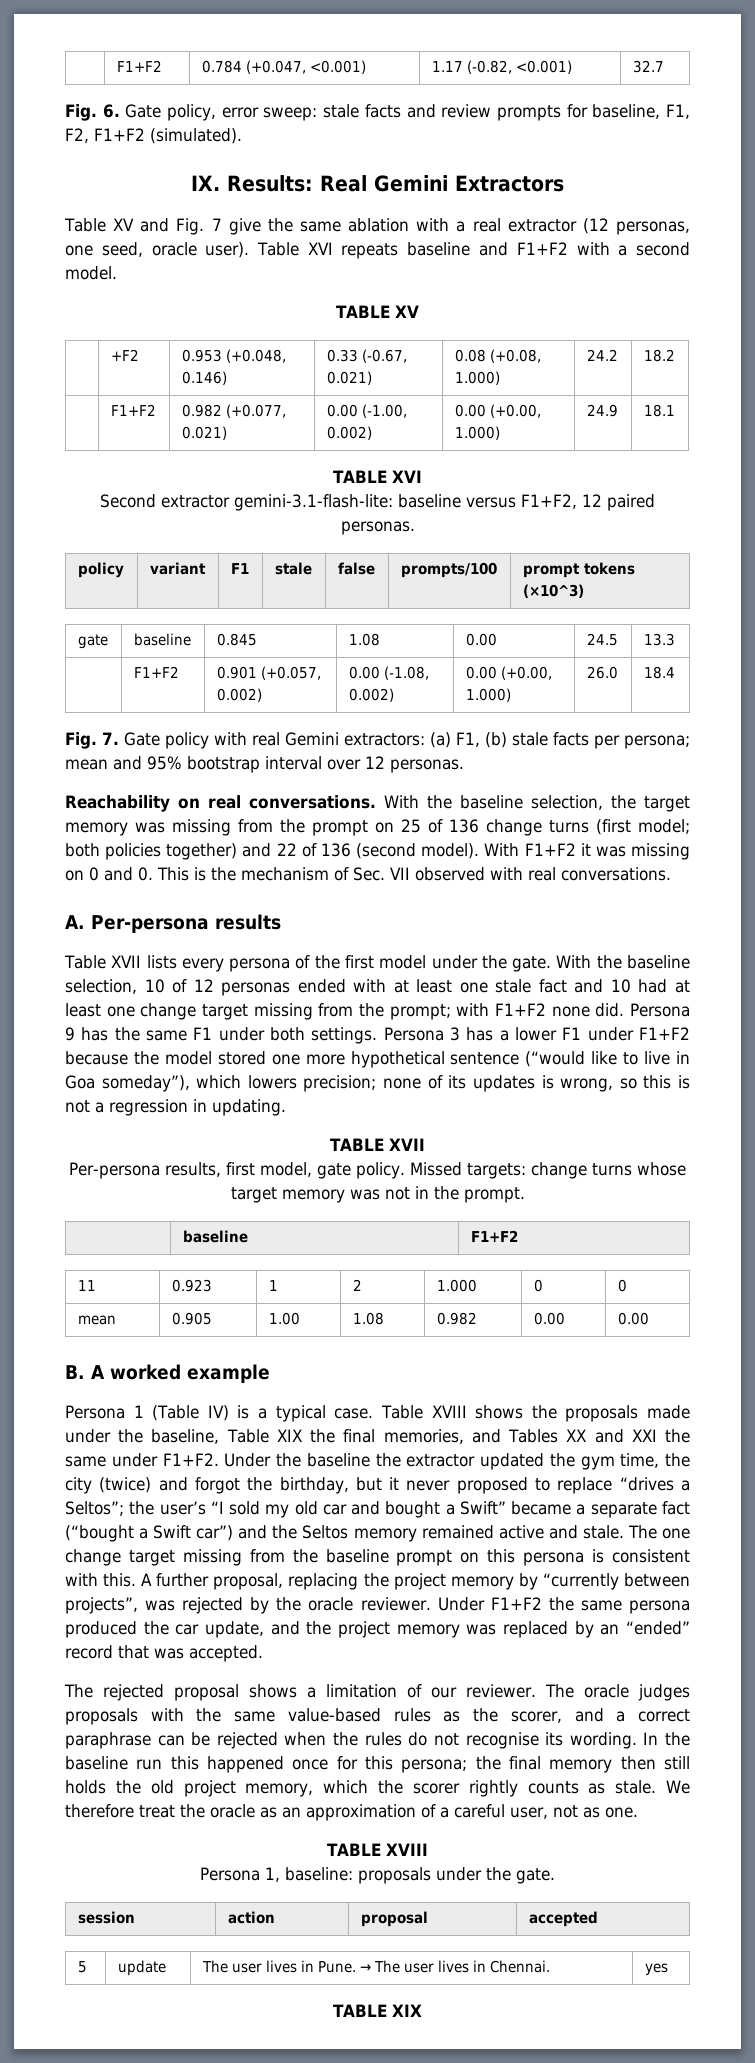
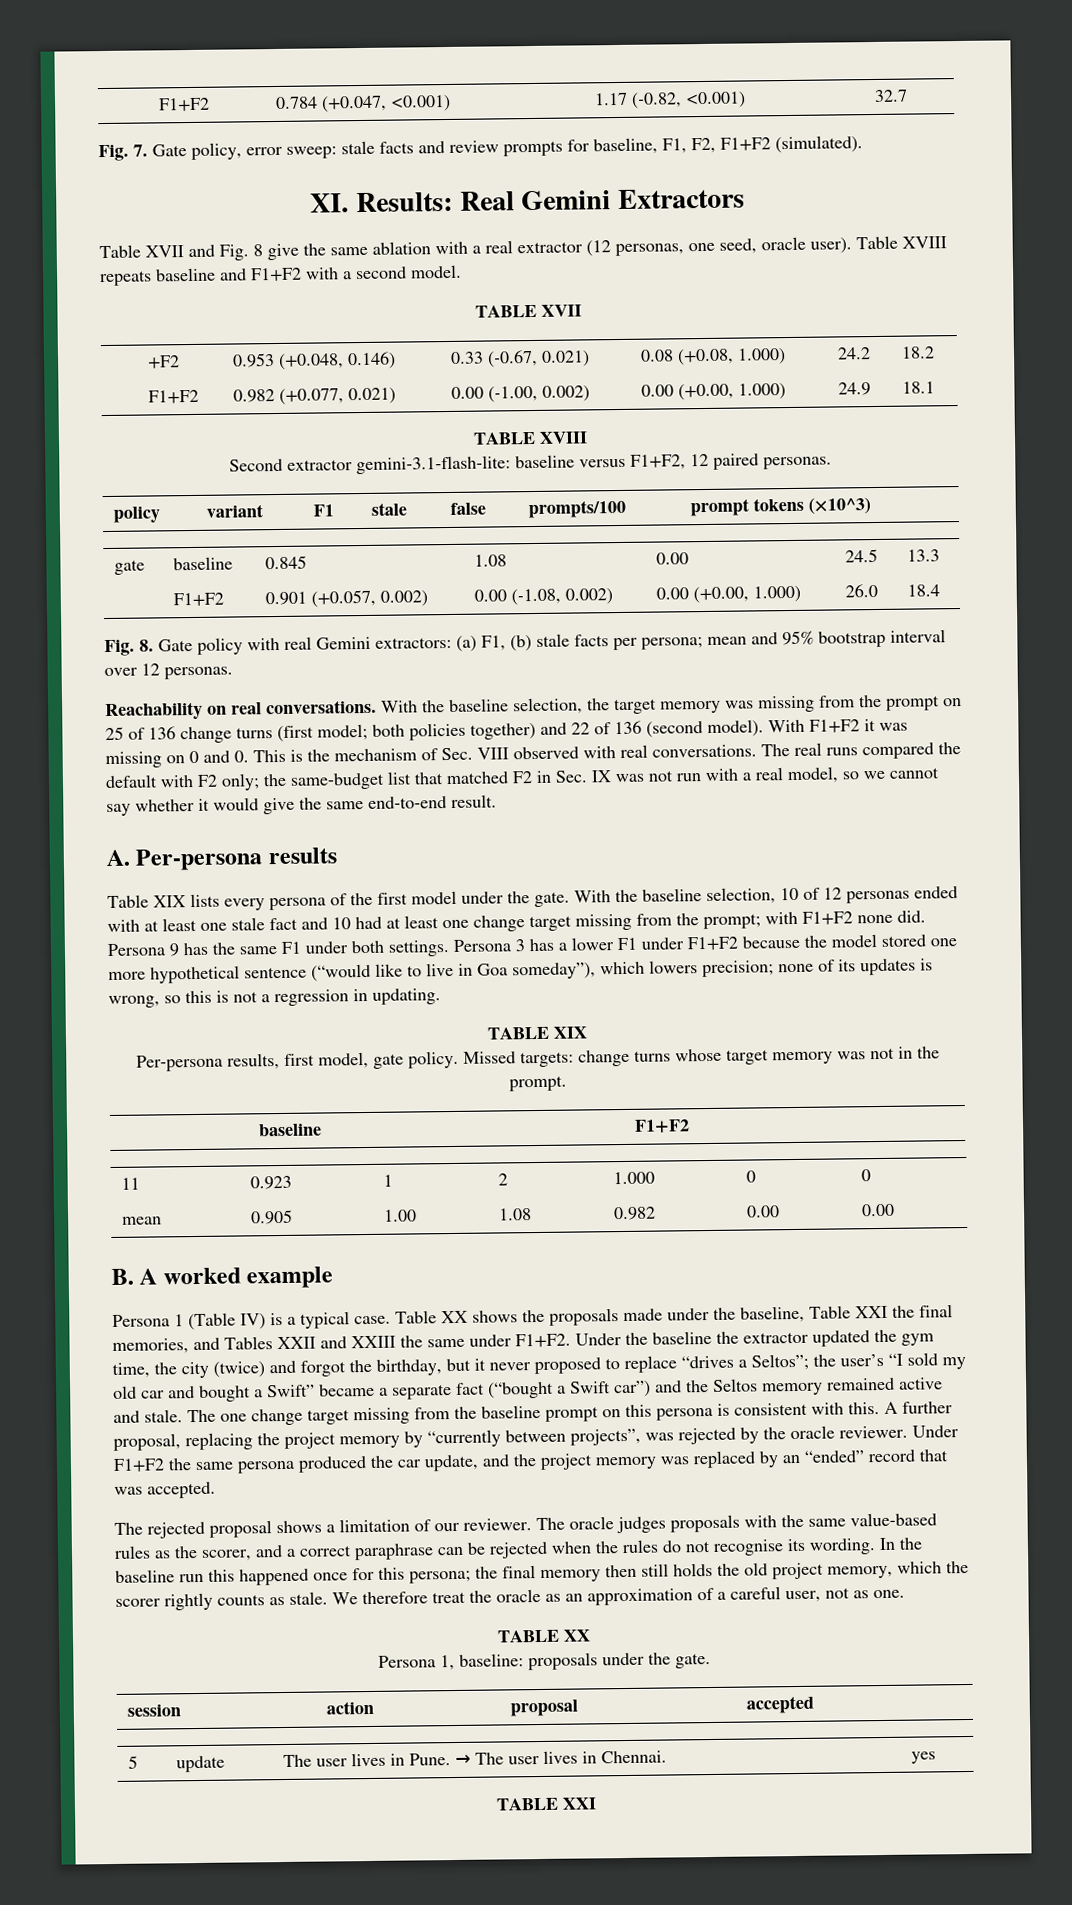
[102,104,120,118] 6. -> [133,144,148,157] 7.
[191,175,220,191] IX. -> [310,193,350,213] XI.
[113,218,135,231] XV -> [145,245,184,258] XVII
[211,218,222,231] 7 -> [253,244,263,257] 8
[307,242,333,255] XVI -> [902,236,947,249] XVIII
[394,305,419,318] XV -> [541,304,582,317] XVII
[391,470,422,483] XVI -> [538,431,588,444] XVIII
[102,732,119,745] 7. -> [139,639,154,652] 8.
[390,867,410,880] VII -> [477,747,509,760] VIII
(671, 874) none -> [761,742,961,760] [105,766,939,791] [106,794,497,817] The real runs compared the default with F2 only; the same-budget list that matched F2 in Sec. IX was not run with a real model, so we cannot say whether it would give the same end-to-end result.
[111,955,142,968] XVII -> [153,895,186,908] XIX
[388,1138,425,1151] XVII -> [552,1026,588,1039] XIX
[431,1405,467,1418] XVIII -> [441,1310,468,1324] XX
[276,1429,302,1442] XIX -> [855,1305,888,1319] XXI
[566,1429,657,1443] XX and XXI -> [277,1335,396,1350] XXII and XXIII
[385,1843,428,1856] XVIII -> [563,1629,591,1642] XX
[391,2004,422,2017] XIX -> [561,1797,597,1810] XXI

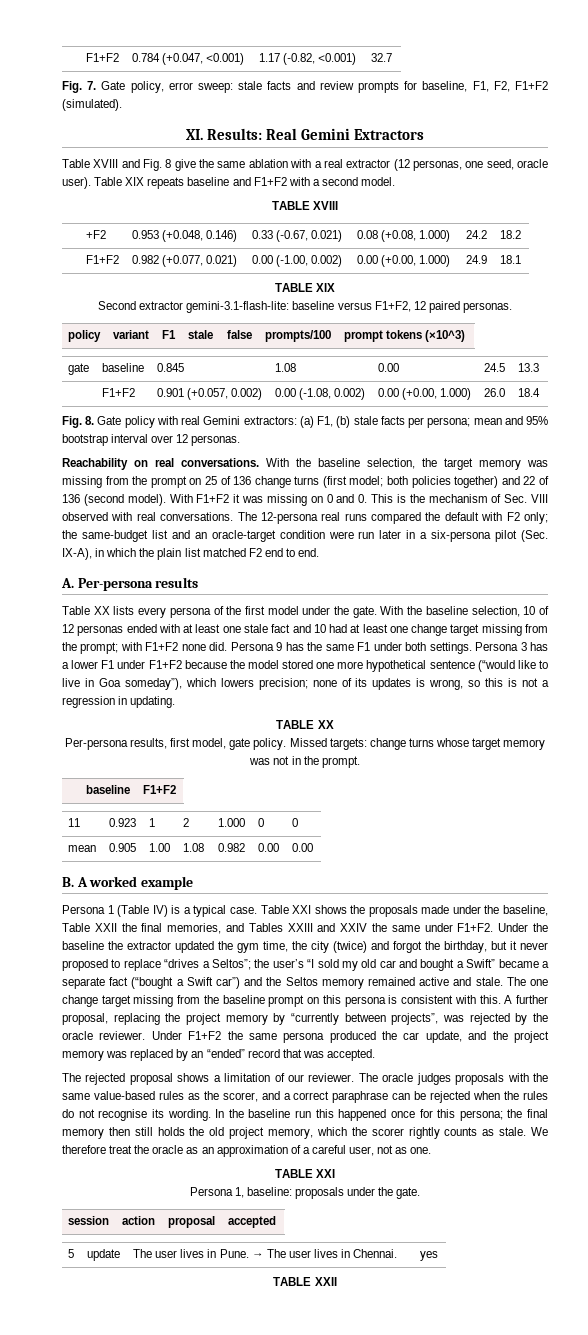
[145,245,184,258] XVII -> [93,159,119,168] XVIII
[902,236,947,249] XVIII -> [125,177,145,186] XIX
[541,304,582,317] XVII -> [313,201,339,210] XVIII
[538,431,588,444] XVIII -> [316,283,336,292] XIX
(790, 750) none -> [260,512,318,524] 12-persona
[414,766,939,785] [106,794,497,817] that matched F2 in Sec. IX was not run with a real model, so we cannot say whether it would give the same end-to-end result. -> [171,530,549,542] [62,548,320,560] and an oracle-target condition were run later in a six-persona pilot (Sec. IX-A), in which the plain list matched F2 end to end.
[153,895,186,908] XIX -> [93,606,110,615] XX
[552,1026,588,1039] XIX -> [317,720,334,729] XX
[441,1310,468,1324] XX -> [292,905,312,914] XXI
[855,1305,888,1319] XXI -> [94,923,117,932] XXII
[277,1335,396,1350] XXII and XXIII -> [287,923,368,932] XXIII and XXIV
[563,1629,591,1642] XX -> [316,1169,336,1178] XXI
[561,1797,597,1810] XXI -> [314,1277,337,1286] XXII

